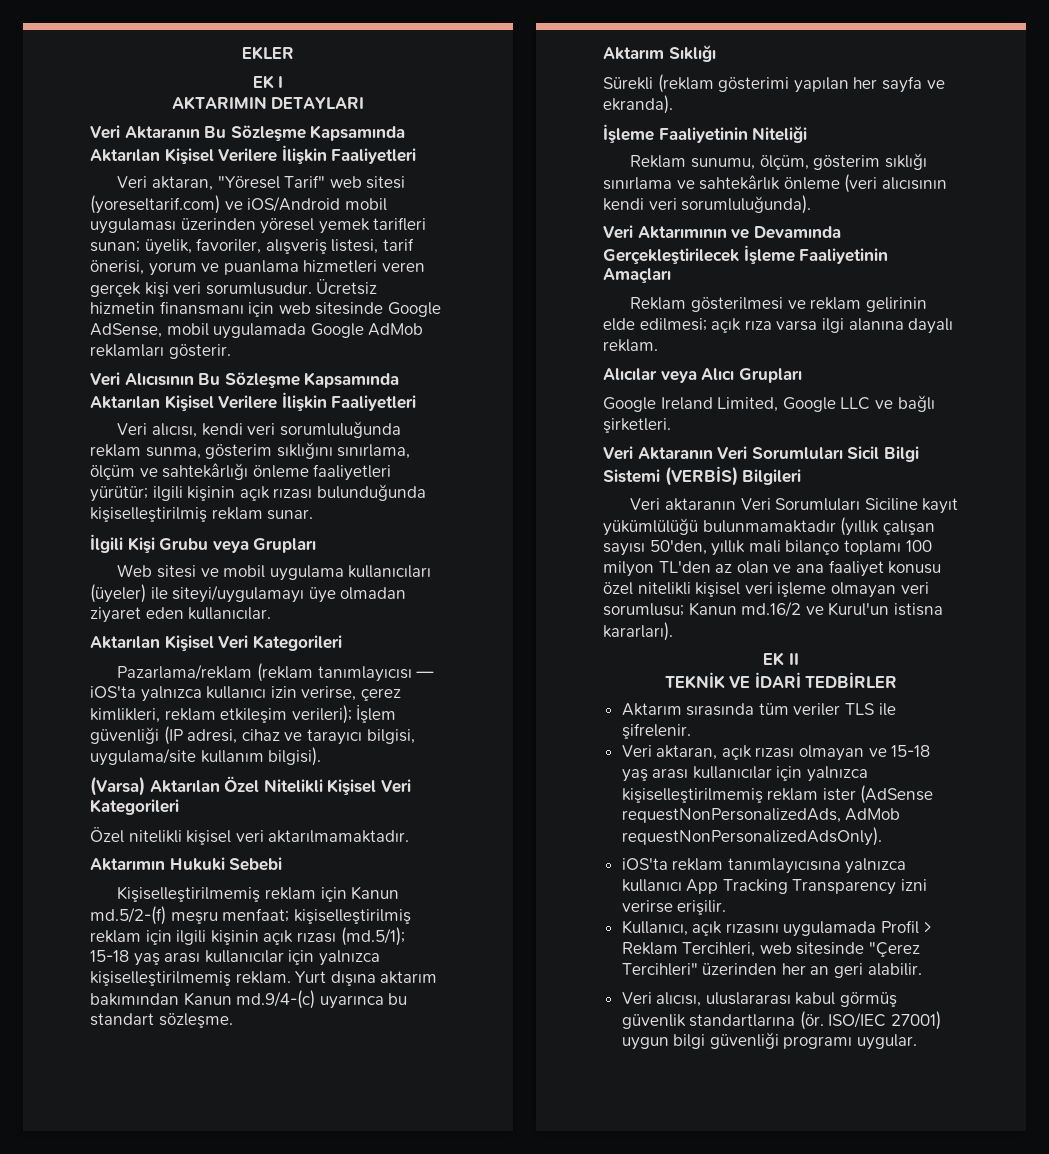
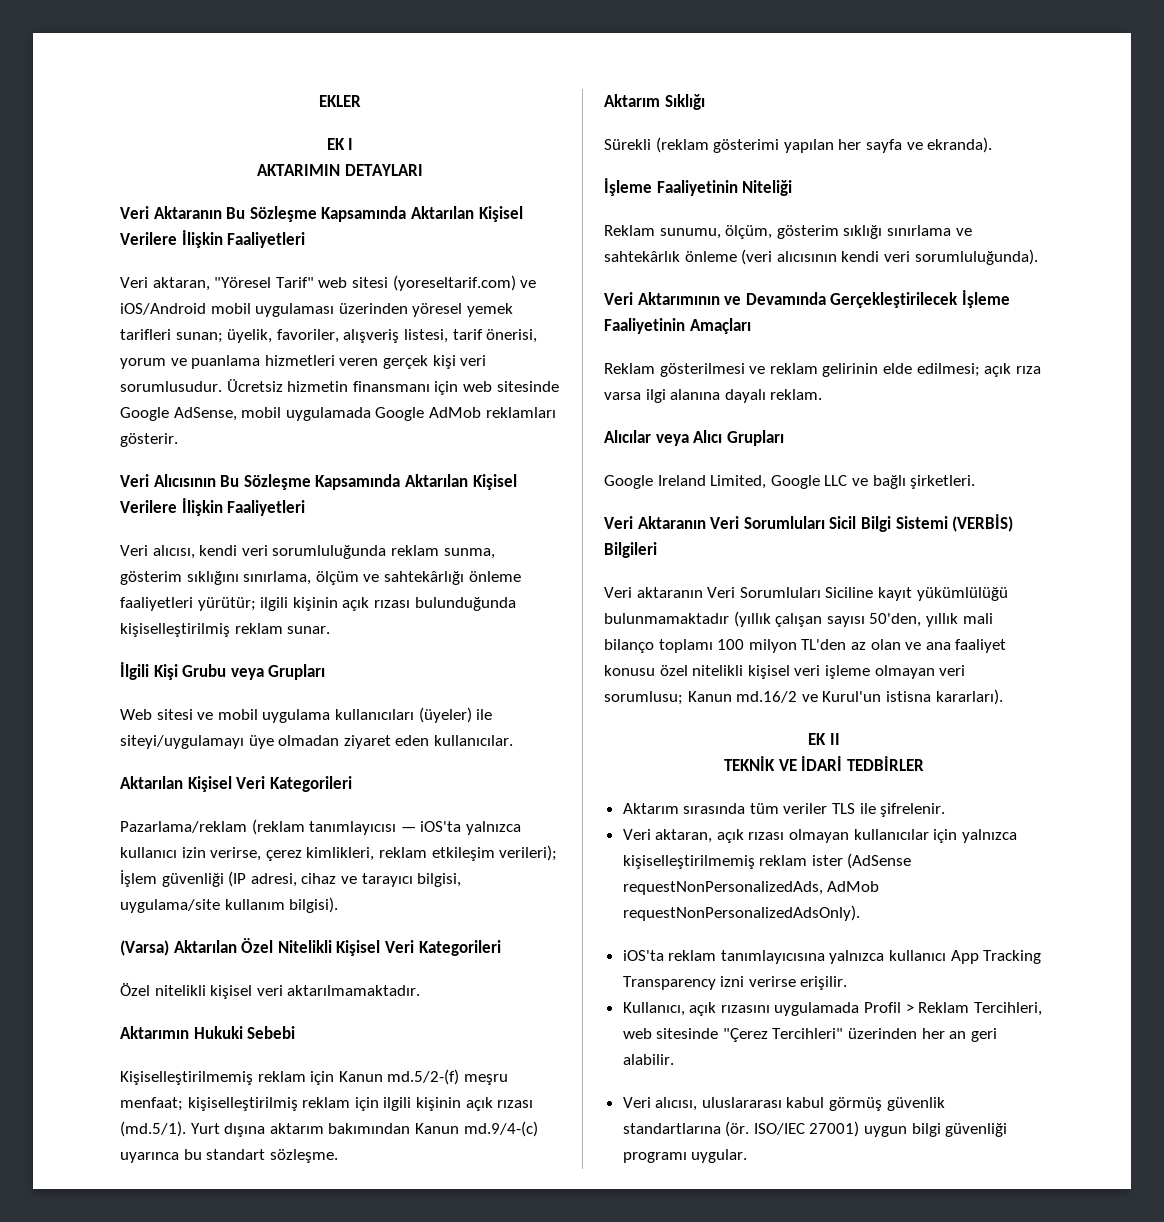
[340,927,405,946] [90,950,380,966] [90,971,291,986] (md.5/1); 15-18 yaş arası kullanıcılar için yalnızca kişiselleştirilmemiş reklam. -> [120,1121,186,1137] (md.5/1).
[868,745,931,757] [621,768,689,782] ve 15-18 yaş arası -> (850, 836) none

